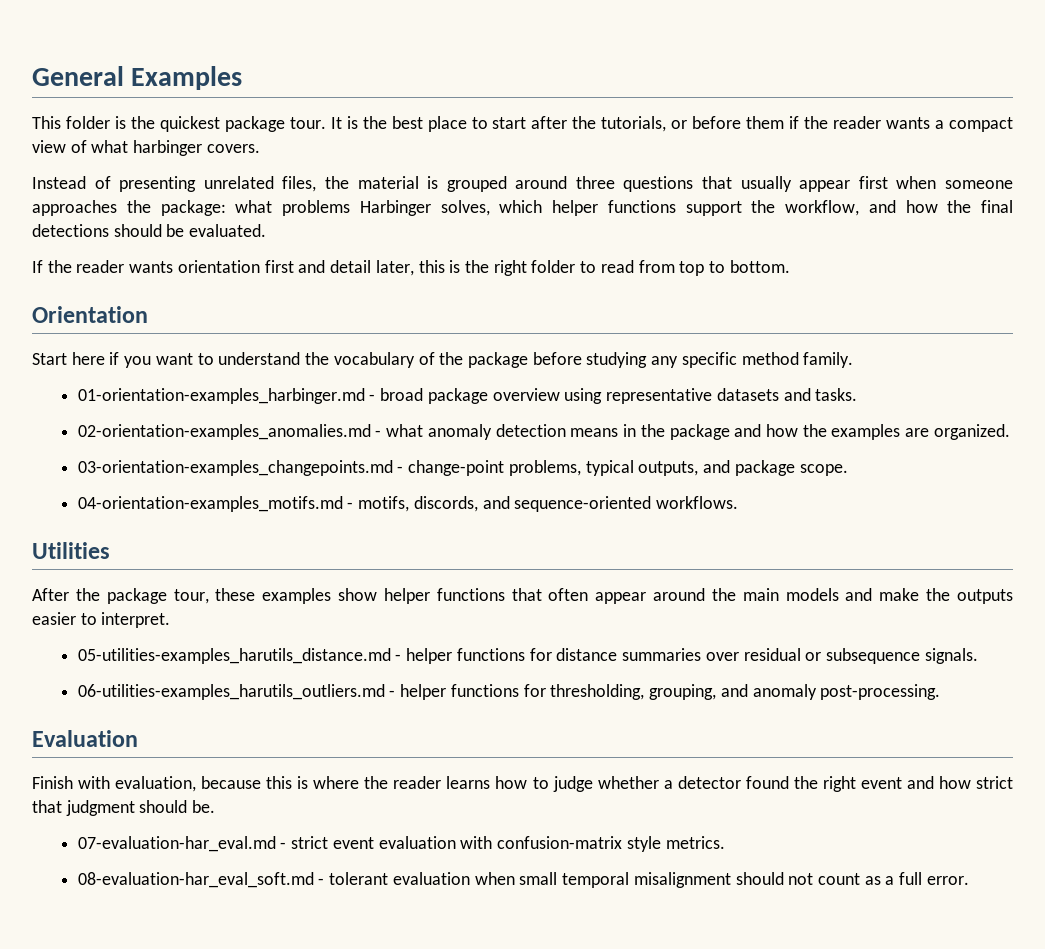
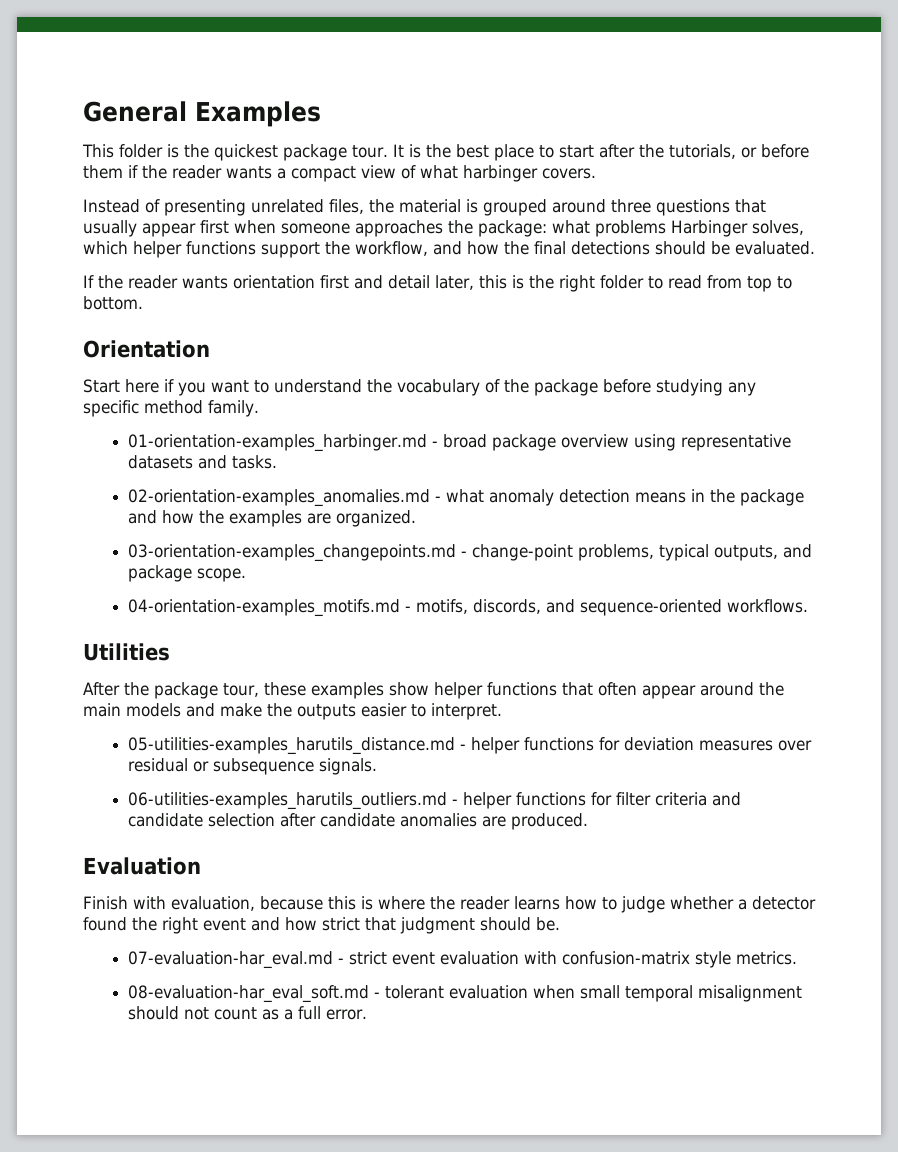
[556,648,702,661] distance summaries -> [624,737,774,751] deviation measures
[550,684,941,700] thresholding, grouping, and anomaly post-processing. -> [616,792,742,806] [128,813,589,830] filter criteria and candidate selection after candidate anomalies are produced.

